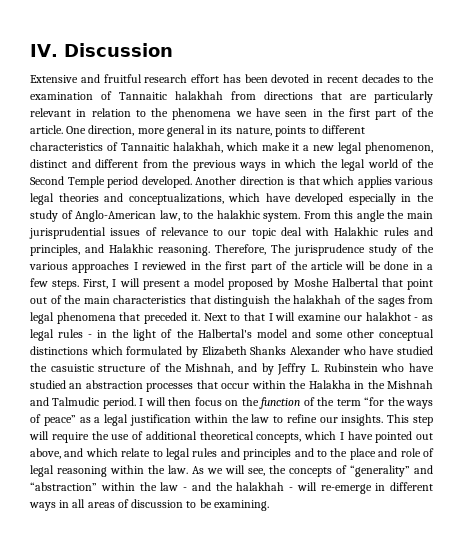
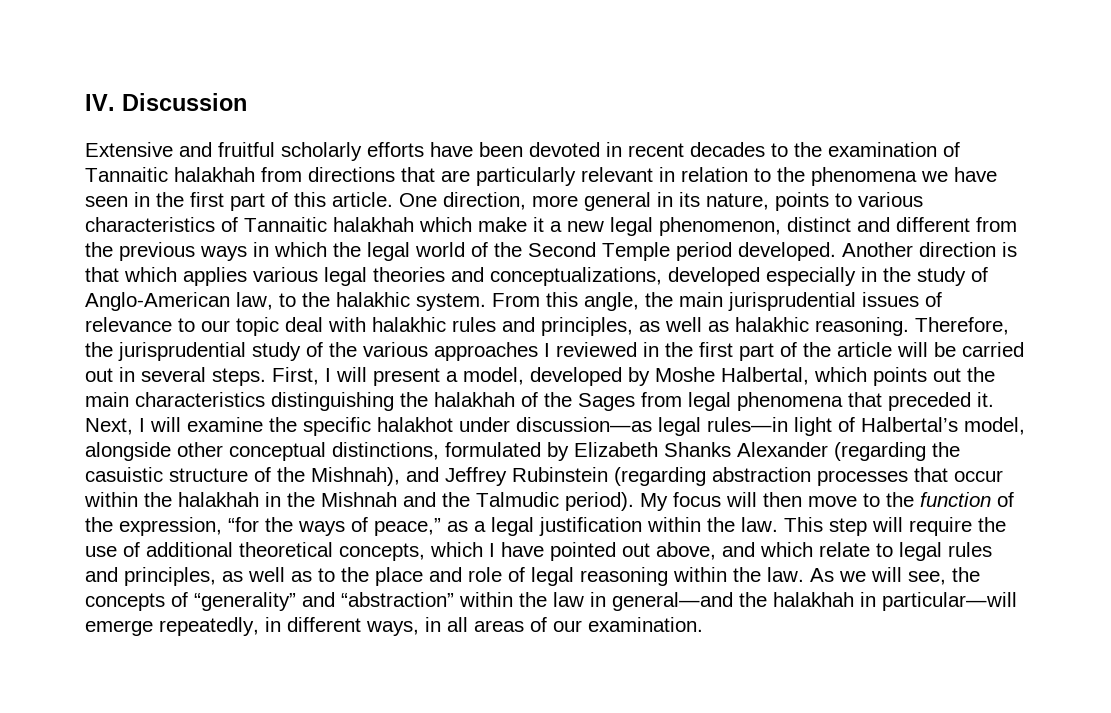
[144,74,241,83] research effort has -> [281,142,473,161] scholarly efforts have
[416,108,434,117] the -> [294,192,326,207] this
[322,125,366,134] different -> [858,192,923,207] various
[172,142,223,153] halakhah, -> [333,217,414,232] halakhah
[228,193,291,202] which have -> (662, 276) none
[356,210,385,222] angle -> [584,292,639,311] angle,
[334,227,433,236] [30,244,365,256] Halakhic rules and principles, and Halakhic reasoning. Therefore, The jurisprudence -> [372,317,1009,336] [85,342,246,361] halakhic rules and principles, as well as halakhic reasoning. Therefore, the jurisprudential
[384,261,433,270] [30,278,48,287] done in a few -> [962,342,1024,357] [85,367,206,382] carried out in several
[194,278,433,290] [30,295,62,304] model proposed by Moshe Halbertal that point out of -> [463,367,961,386] model, developed by Moshe Halbertal, which points out
[189,295,270,307] that distinguish -> [271,392,394,411] distinguishing
[377,297,405,307] sages -> [578,393,635,411] Sages
[203,312,434,321] [30,329,435,341] [30,346,123,355] Next to that I will examine our halakhot - as legal rules - in the light of the Halbertal's model and some other conceptual distinctions which -> [85,417,1025,436] [85,442,439,461] Next, I will examine the specific halakhot under discussion—as legal rules—in light of Halbertal’s model, alongside other conceptual distinctions,
[342,346,433,355] who have studied -> [834,442,926,461] (regarding
[185,363,434,375] [30,380,83,389] Mishnah, and by Jeffry L. Rubinstein who have studied an -> [311,467,706,486] Mishnah), and Jeffrey Rubinstein (regarding
[308,380,351,389] Halakha -> [178,492,259,507] halakhah
[52,397,239,409] Talmudic period. I will then focus on -> [442,492,880,511] the Talmudic period). My focus will then move to
[336,399,361,406] term -> [119,517,222,536] expression,
[43,415,76,426] peace” -> [374,518,441,536] peace,”
[251,414,384,426] law to refine our insights. -> [741,517,778,532] law.
[243,448,314,460] principles and -> [124,567,312,586] principles, as well as
[183,482,372,494] - and the halakhah - will re-emerge -> [590,592,1017,611] [85,617,259,636] in general—and the halakhah in particular—will emerge repeatedly,
[29,502,56,511] ways -> [366,621,419,636] ways,
[131,499,269,511] discussion to be examining. -> [553,617,703,632] our examination.

